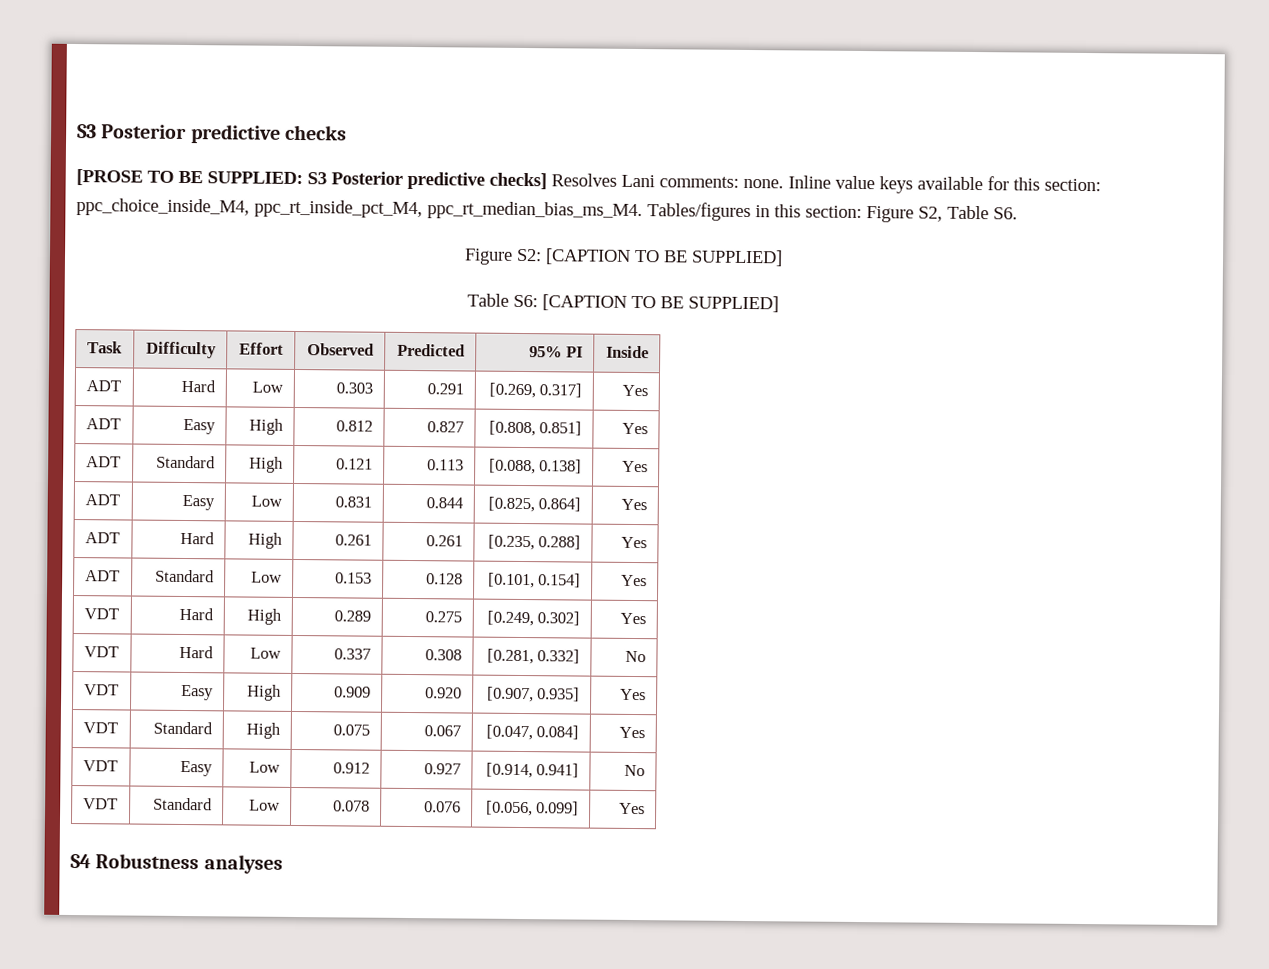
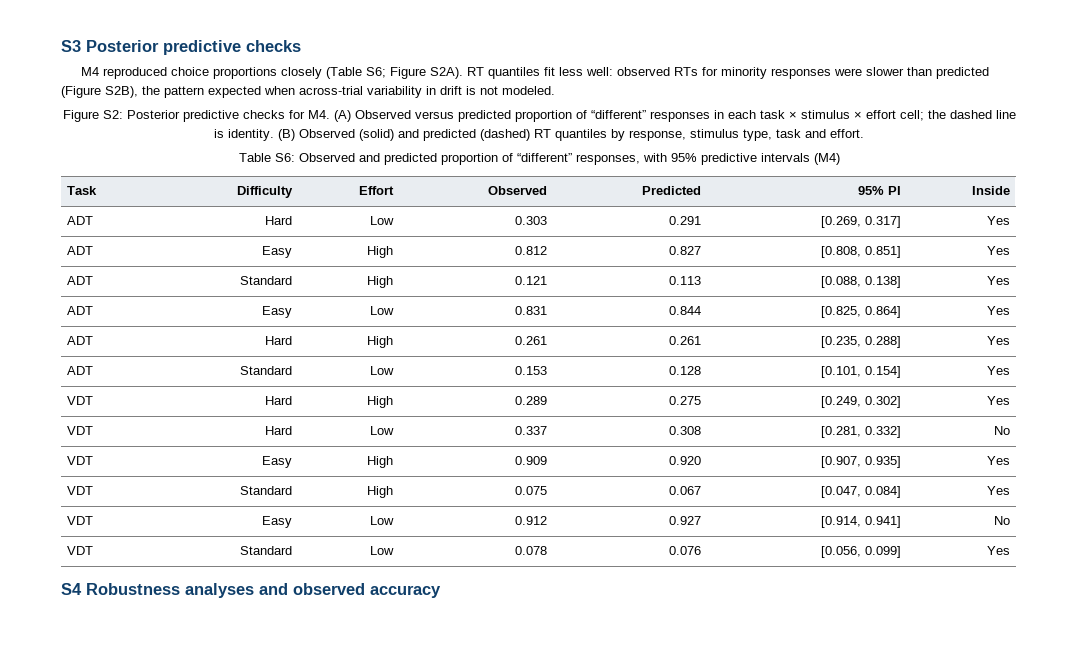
[76,169,1101,194] [76,198,1018,223] [464,248,783,267] [467,293,779,313] [PROSE TO BE SUPPLIED: S3 Posterior predictive checks] Resolves Lani comments: none. Inline value keys available for this section: ppc_choice_inside_M4, ppc_rt_inside_pct_M4, ppc_rt_median_bias_ms_M4. Tables/figures in this section: Figure S2, Table S6. // Figure S2: [CAPTION TO BE SUPPLIED] // Table S6: [CAPTION TO BE SUPPLIED] -> [80,67,989,79] [61,86,555,98] [62,110,1016,122] [214,129,864,141] [238,153,840,165] M4 reproduced choice proportions closely (Table S6; Figure S2A). RT quantiles fit less well: observed RTs for minority responses were slower than predicted (Figure S2B), the pattern expected when across-trial variability in drift is not modeled. // Figure S2: Posterior predictive checks for M4. (A) Observed versus predicted proportion of “different” responses in each task × stimulus × effort cell; the dashed line is identity. (B) Observed (solid) and predicted (dashed) RT quantiles by response, stimulus type, task and effort. // Table S6: Observed and predicted proportion of “different” responses, with 95% predictive intervals (M4)
(283, 864) none -> [259,583,441,598] and observed accuracy

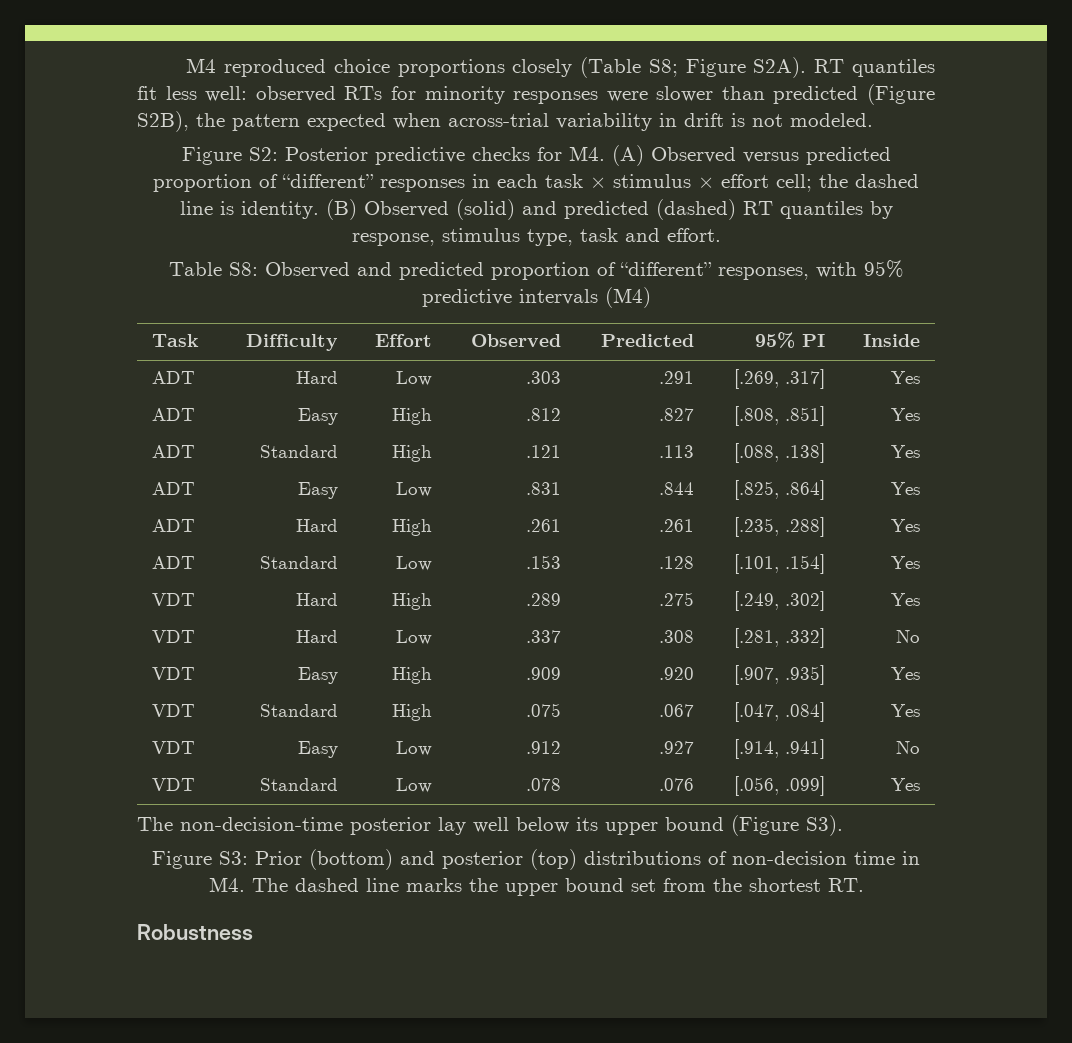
[61,40,301,55] S3 Posterior predictive checks // -> (186, 65) none
[365,67,386,78] S6; -> [648,59,678,77] S8;
[274,153,295,162] S6: -> [228,262,258,276] S8:
[514,216,547,225] [668,216,701,225] [820,216,901,228] 0.303 | 0.291 | [0.269, 0.317] -> [526,371,562,384] [659,371,695,384] [734,369,826,389] .303 | .291 | [.269, .317]
[514,246,547,255] [668,246,701,255] [820,246,901,258] 0.812 | 0.827 | [0.808, 0.851] -> [526,408,562,421] [659,408,695,421] [734,406,826,426] .812 | .827 | [.808, .851]
[514,276,547,285] [668,276,701,285] [820,276,901,288] 0.121 | 0.113 | [0.088, 0.138] -> [526,445,562,458] [659,445,695,458] [734,443,826,463] .121 | .113 | [.088, .138]
[514,306,547,315] [668,306,701,315] [820,306,901,318] 0.831 | 0.844 | [0.825, 0.864] -> [526,482,562,495] [659,482,695,495] [734,480,826,500] .831 | .844 | [.825, .864]
[514,336,547,345] [668,336,701,345] [820,336,901,348] 0.261 | 0.261 | [0.235, 0.288] -> [526,519,562,532] [659,519,695,532] [734,517,826,537] .261 | .261 | [.235, .288]
[514,366,547,375] [668,366,701,375] [820,366,901,378] 0.153 | 0.128 | [0.101, 0.154] -> [526,555,562,569] [659,556,695,569] [734,554,826,574] .153 | .128 | [.101, .154]
[514,396,547,405] [668,396,701,405] [820,396,901,408] 0.289 | 0.275 | [0.249, 0.302] -> [526,593,562,606] [659,592,695,606] [734,591,826,611] .289 | .275 | [.249, .302]
[514,426,547,435] [668,426,701,435] [820,426,901,438] 0.337 | 0.308 | [0.281, 0.332] -> [526,630,562,643] [659,630,695,643] [734,628,826,648] .337 | .308 | [.281, .332]
[514,456,547,465] [668,456,701,465] [820,456,901,468] 0.909 | 0.920 | [0.907, 0.935] -> [526,667,562,680] [659,667,695,680] [734,665,826,685] .909 | .920 | [.907, .935]
[514,486,547,495] [668,486,701,495] [820,486,901,498] 0.075 | 0.067 | [0.047, 0.084] -> [526,703,562,717] [659,704,695,717] [734,702,826,722] .075 | .067 | [.047, .084]
[514,516,547,525] [668,516,701,525] [820,516,901,528] 0.912 | 0.927 | [0.914, 0.941] -> [526,741,562,754] [659,741,695,754] [734,739,826,759] .912 | .927 | [.914, .941]
[514,546,547,555] [668,546,701,555] [820,546,901,558] [986,546,1010,555] [61,583,441,598] 0.078 | 0.076 | [0.056, 0.099] | Yes // S4 Robustness analyses and observed accuracy -> [526,778,562,791] [659,778,695,791] [734,776,826,796] [891,778,921,791] [137,815,843,836] [152,849,920,870] [208,877,864,896] [137,924,253,940] .078 | .076 | [.056, .099] | Yes // The non-decision-time posterior lay well below its upper bound (Figure S3). // Figure S3: Prior (bottom) and posterior (top) distributions of non-decision time in M4. The dashed line marks the upper bound set from the shortest RT. // Robustness

